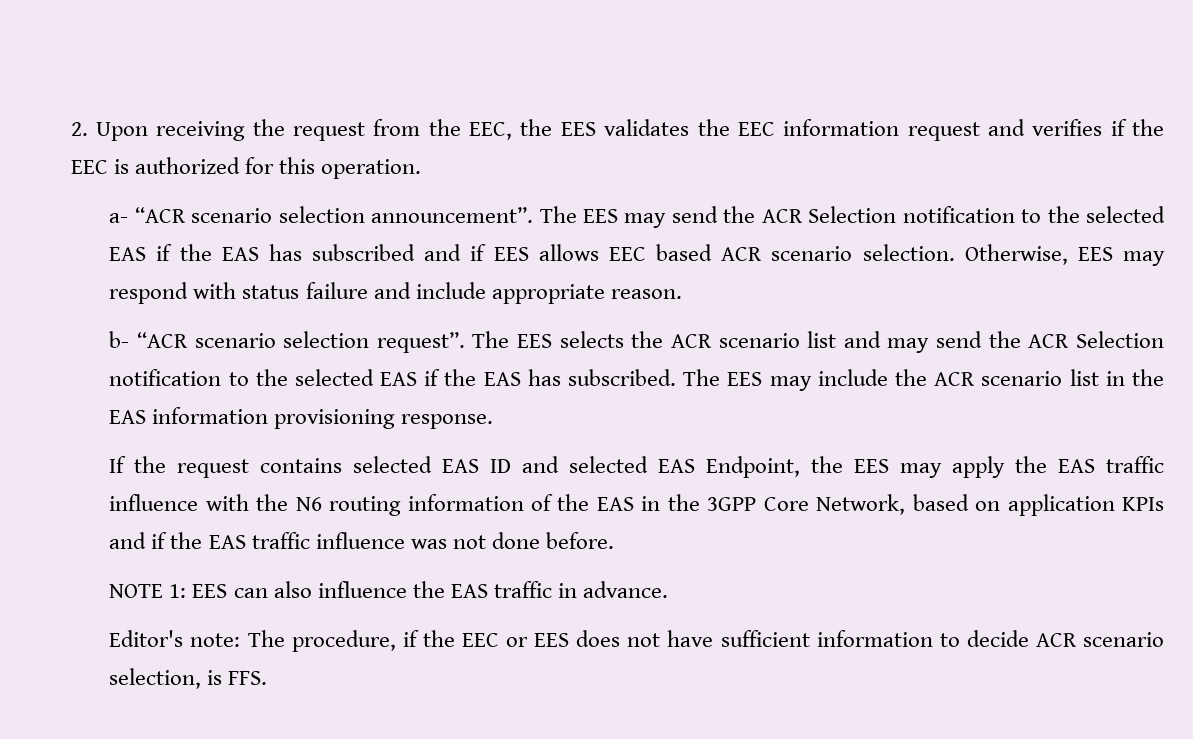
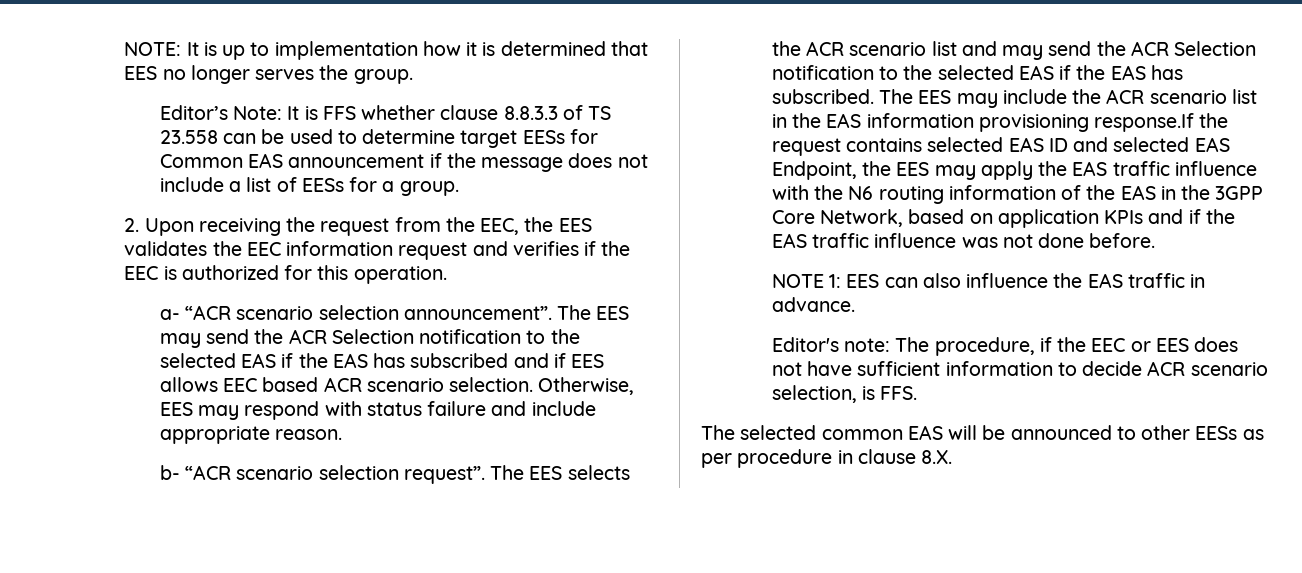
(70, 129) none -> [124,41,649,60] [124,65,413,84] [159,105,612,120] [159,129,598,148] [159,153,648,172] [159,177,459,196] NOTE: It is up to implementation how it is determined that EES no longer serves the group. // Editor’s Note: It is FFS whether clause 8.8.3.3 of TS 23.558 can be used to determine target EESs for Common EAS announcement if the message does not include a list of EESs for a group. //
[400,414,493,429] [109,456,127,473] response. // If -> [1094,113,1195,132] response.If
(268, 678) none -> [701,425,1264,440] [701,449,953,468] // The selected common EAS will be announced to other EESs as per procedure in clause 8.X.

